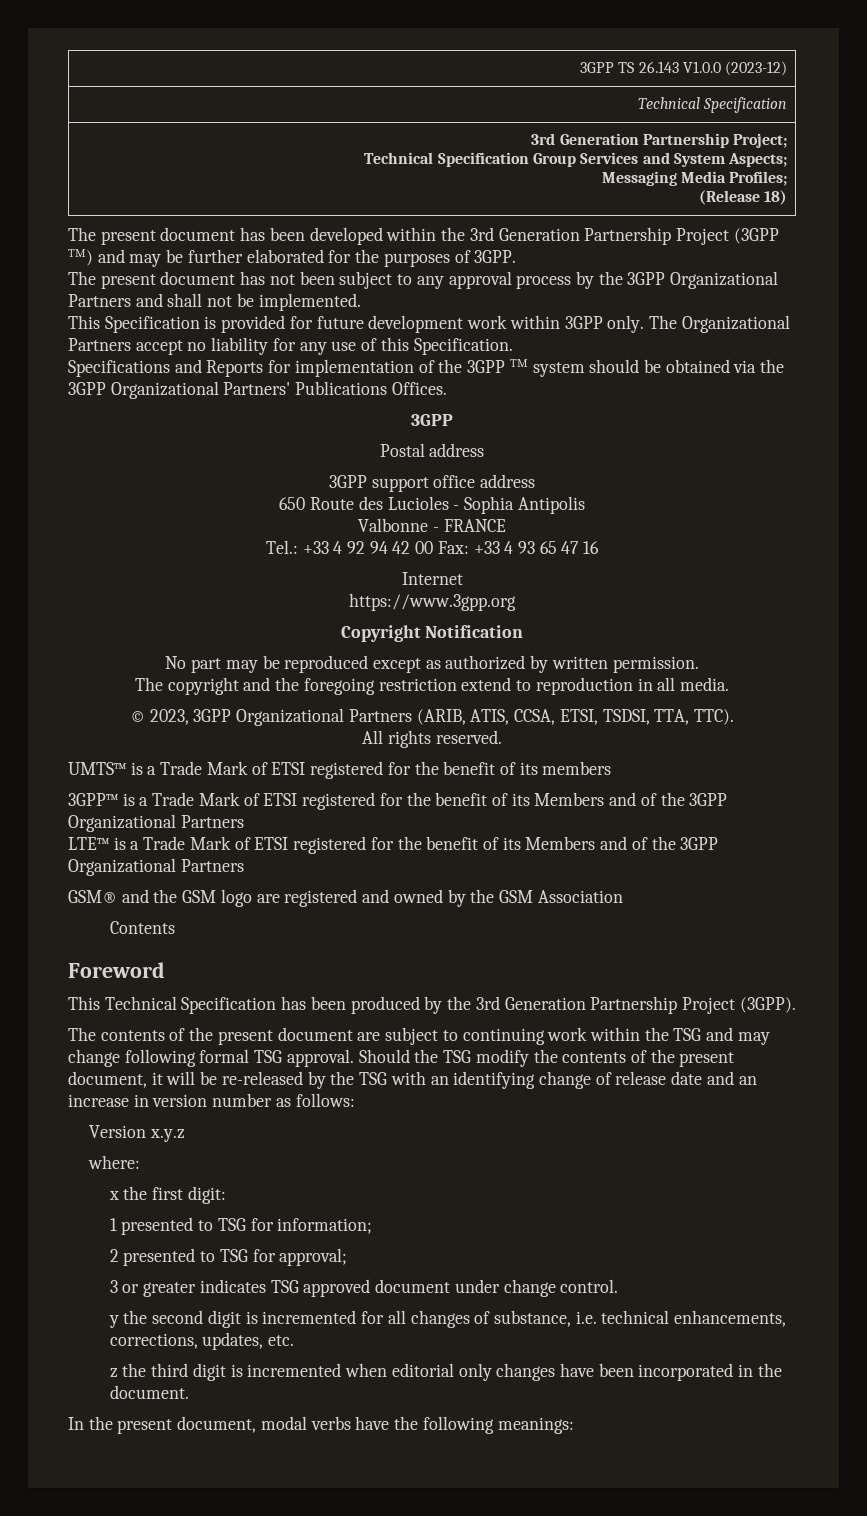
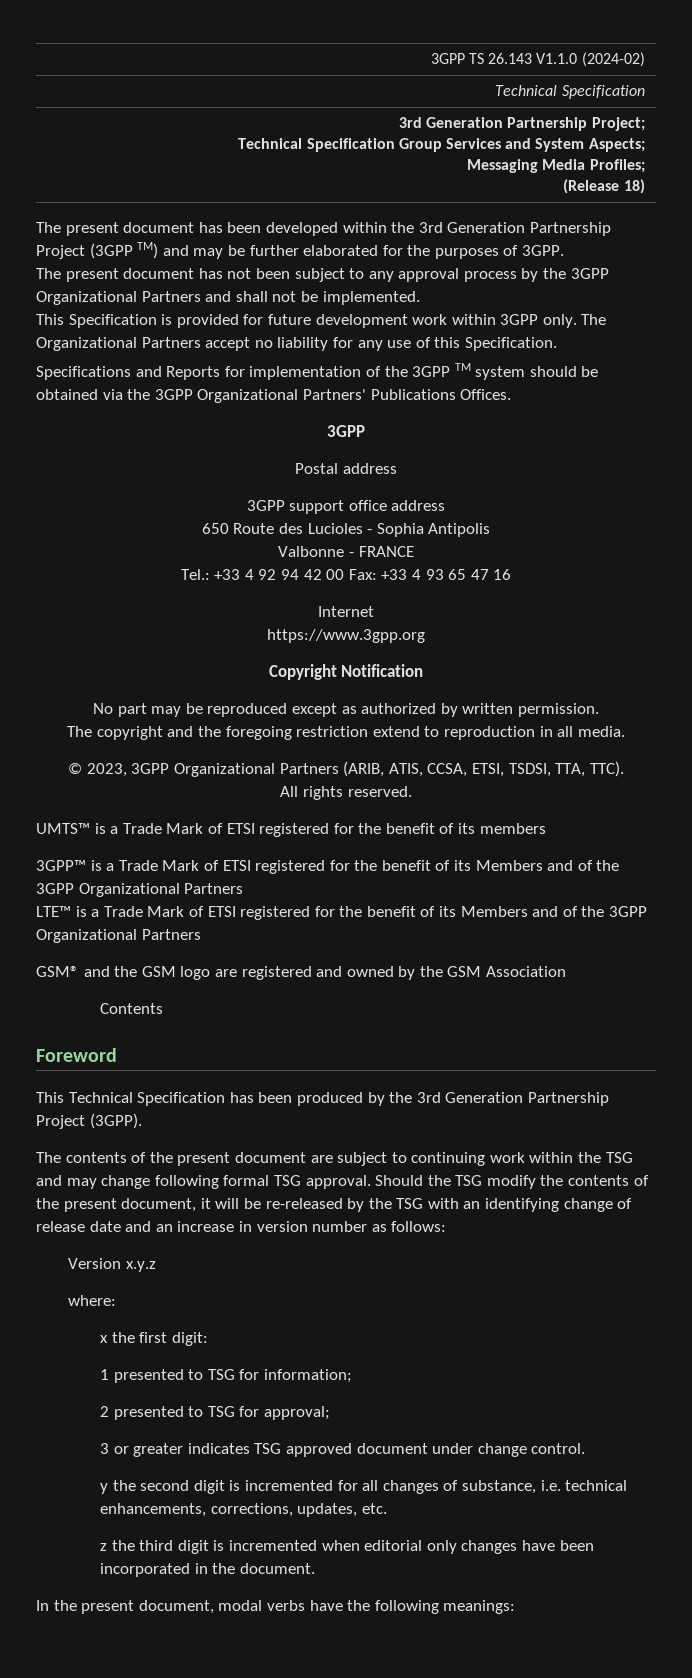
[682,61,788,76] V1.0.0 (2023-12) -> [536,52,645,67] V1.1.0 (2024-02)

